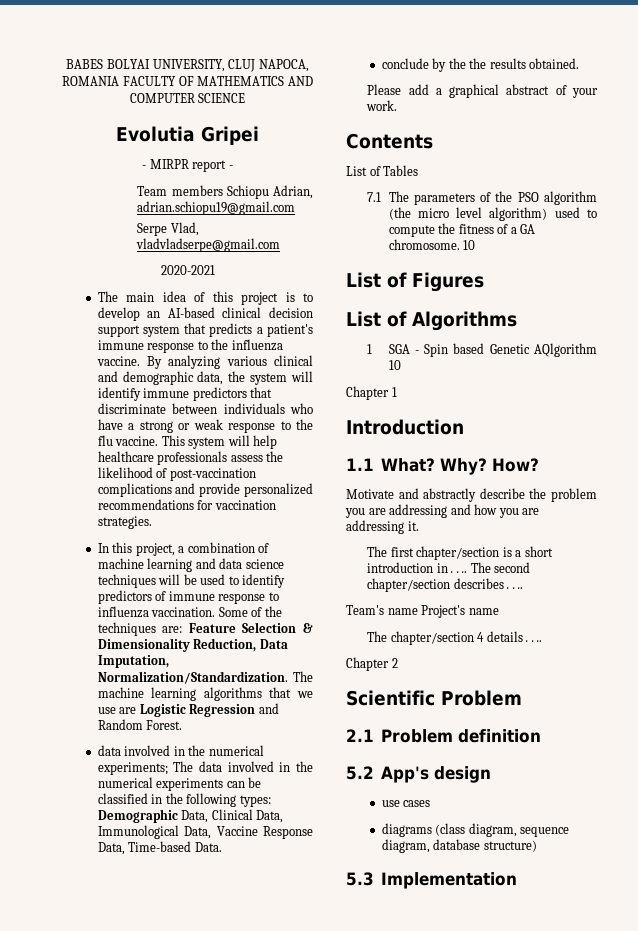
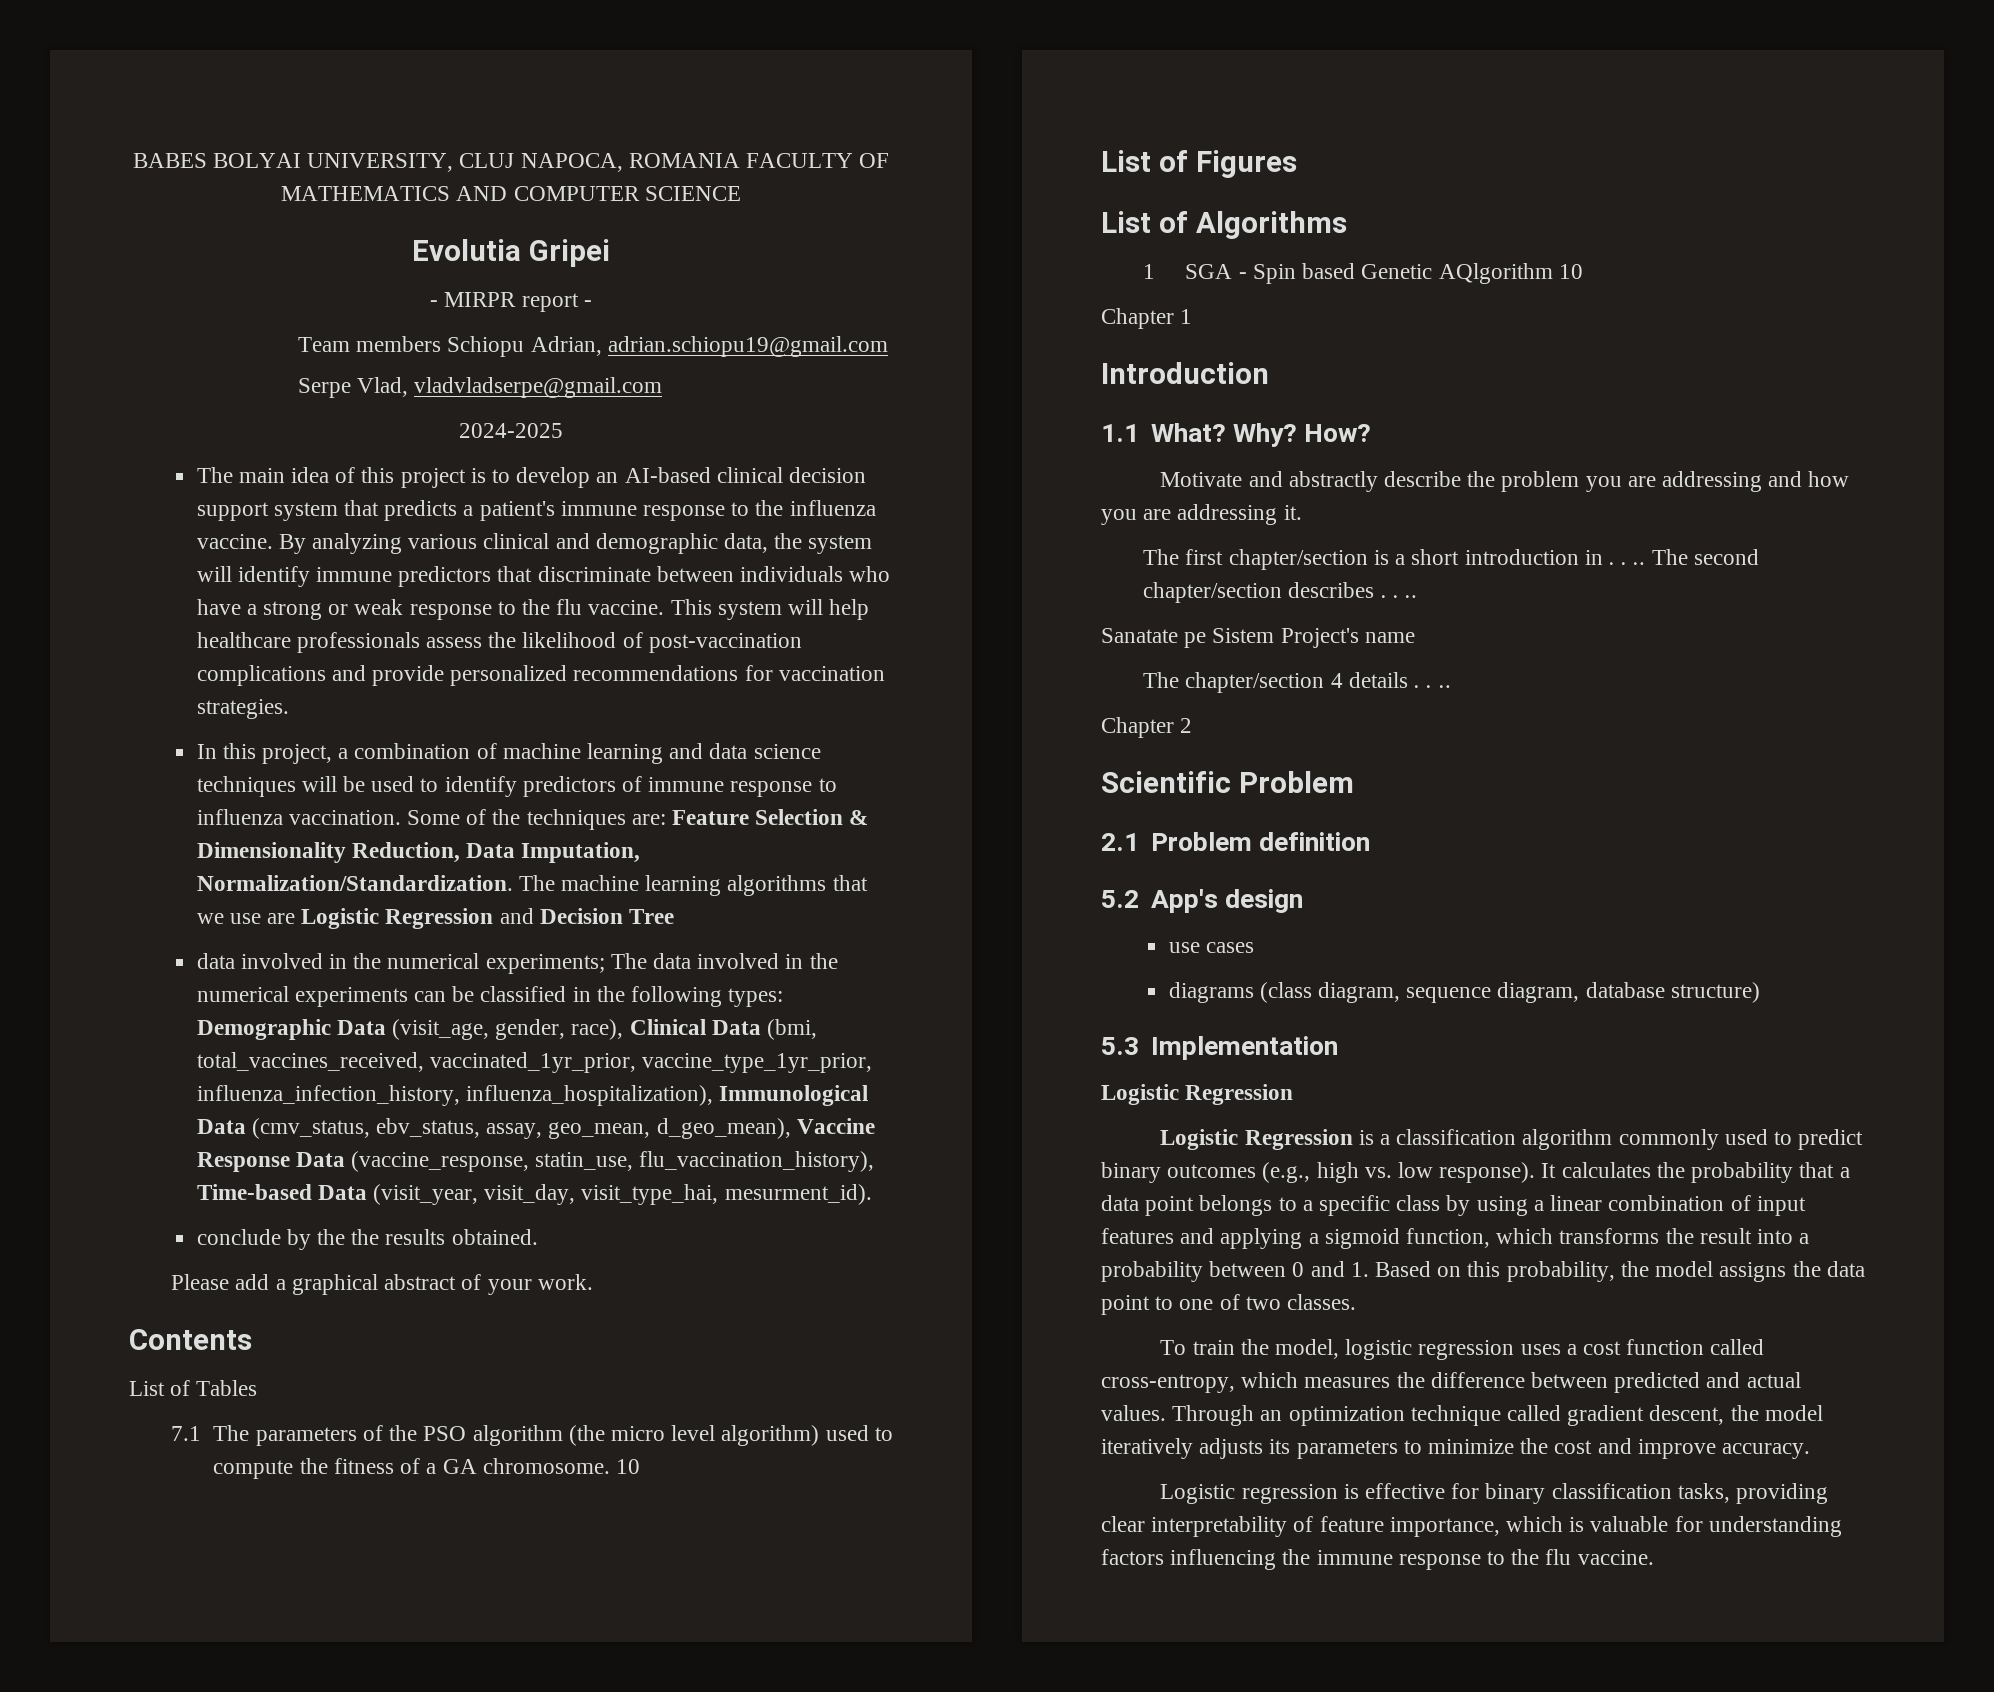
[160,265,215,275] 2020-2021 -> [459,423,563,438] 2024-2025
[97,719,183,730] Random Forest. -> [539,908,675,924] Decision Tree
[181,809,284,823] [97,825,313,839] [97,841,222,855] Data, Clinical Data, Immunological Data, Vaccine Response Data, Time-based Data. -> [336,1019,818,1040] [196,1052,872,1073] [196,1085,868,1106] [196,1118,875,1139] [196,1151,875,1172] [196,1184,872,1205] Data (visit_age, gender, race), Clinical Data (bmi, total_vaccines_received, vaccinated_1yr_prior, vaccine_type_1yr_prior, influenza_infection_history, influenza_hospitalization), Immunological Data (cmv_status, ebv_status, assay, geo_mean, d_geo_mean), Vaccine Response Data (vaccine_response, statin_use, flu_vaccination_history), Time-based Data (visit_year, visit_day, visit_type_hai, mesurment_id).
[346,605,418,615] Team's name -> [1101,628,1275,648] Sanatate pe Sistem
(517, 880) none -> [1101,1084,1294,1105] [1160,1129,1864,1150] [1101,1162,1850,1183] [1101,1195,1806,1216] [1101,1228,1810,1249] [1101,1261,1865,1282] [1101,1294,1357,1315] [1160,1339,1765,1360] [1101,1372,1801,1393] [1101,1405,1823,1426] [1101,1438,1811,1459] [1160,1483,1829,1504] [1101,1516,1842,1537] [1101,1549,1654,1570] // Logistic Regression // Logistic Regression is a classification algorithm commonly used to predict binary outcomes (e.g., high vs. low response). It calculates the probability that a data point belongs to a specific class by using a linear combination of input features and applying a sigmoid function, which transforms the result into a probability between 0 and 1. Based on this probability, the model assigns the data point to one of two classes. // To train the model, logistic regression uses a cost function called cross-entropy, which measures the difference between predicted and actual values. Through an optimization technique called gradient descent, the model iteratively adjusts its parameters to minimize the cost and improve accuracy. // Logistic regression is effective for binary classification tasks, providing clear interpretability of feature importance, which is valuable for understanding factors influencing the immune response to the flu vaccine.

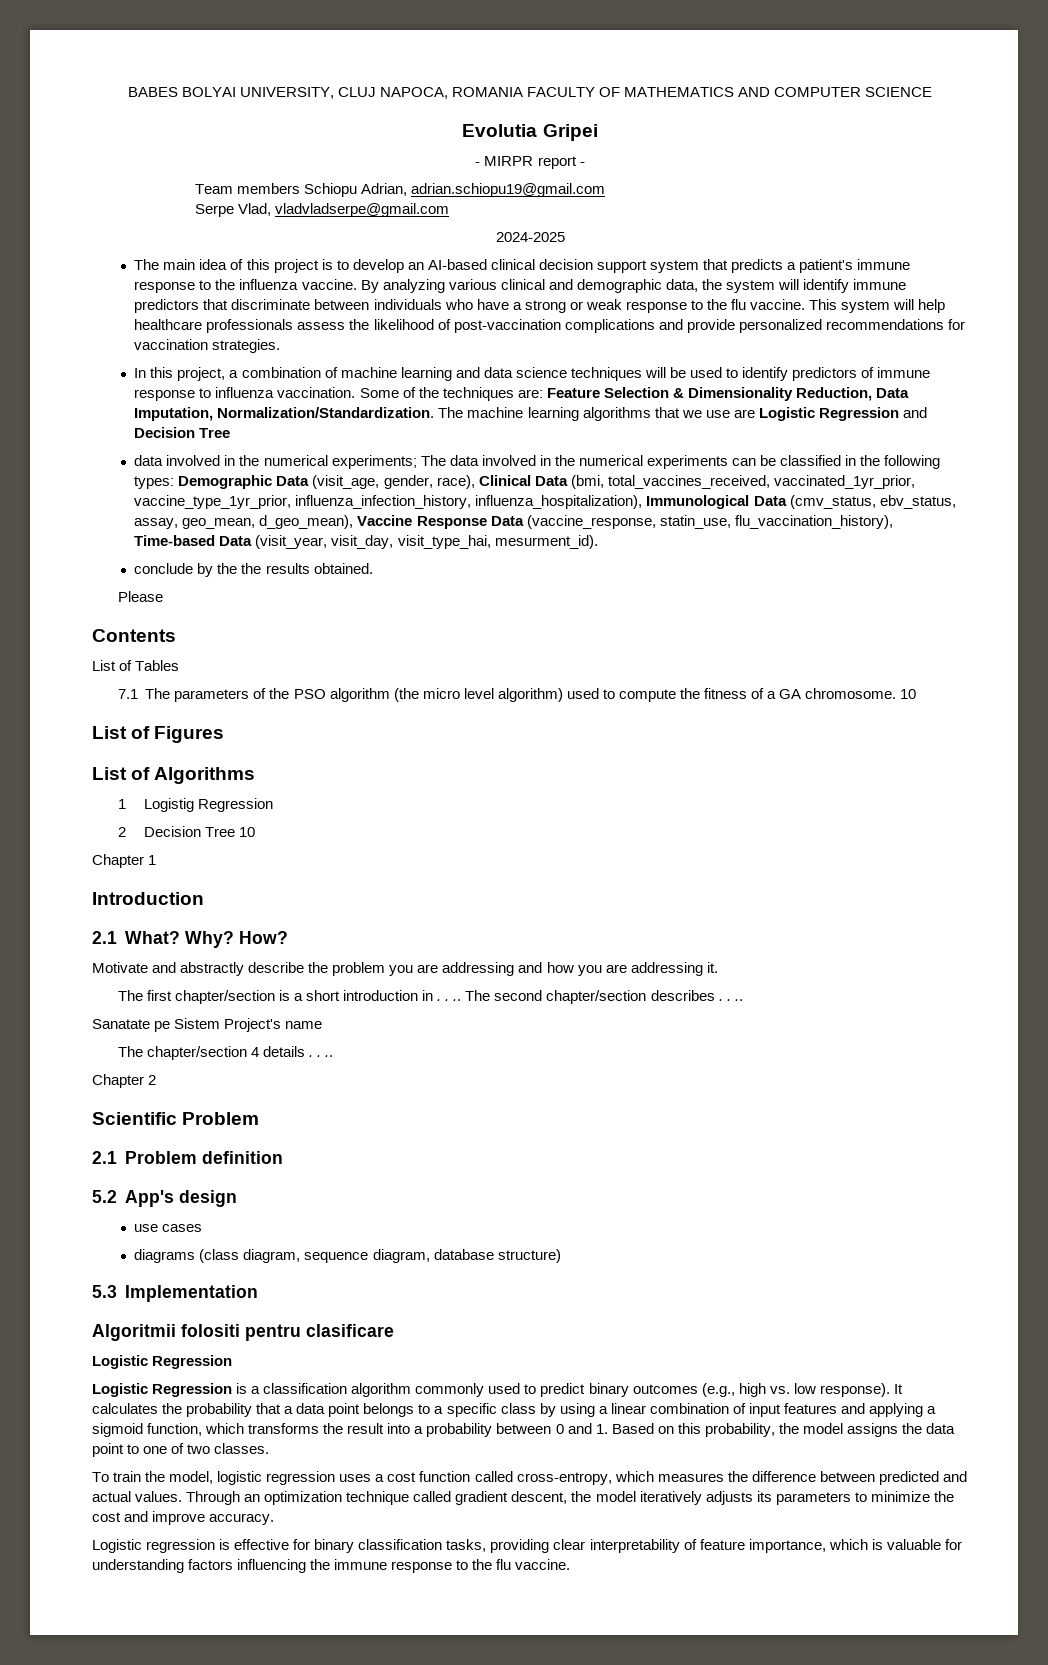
[235,1274,593,1295] add a graphical abstract of your work. -> (163, 596) none
[1185,263,1553,284] SGA - Spin based Genetic AQlgorithm -> [143,798,273,812] [117,826,235,837] Logistig Regression // 2 Decision Tree
[1101,424,1139,442] 1.1 -> [92,931,117,944] 2.1
(1338, 1048) none -> [92,1324,394,1341] // Algoritmii folositi pentru clasificare

